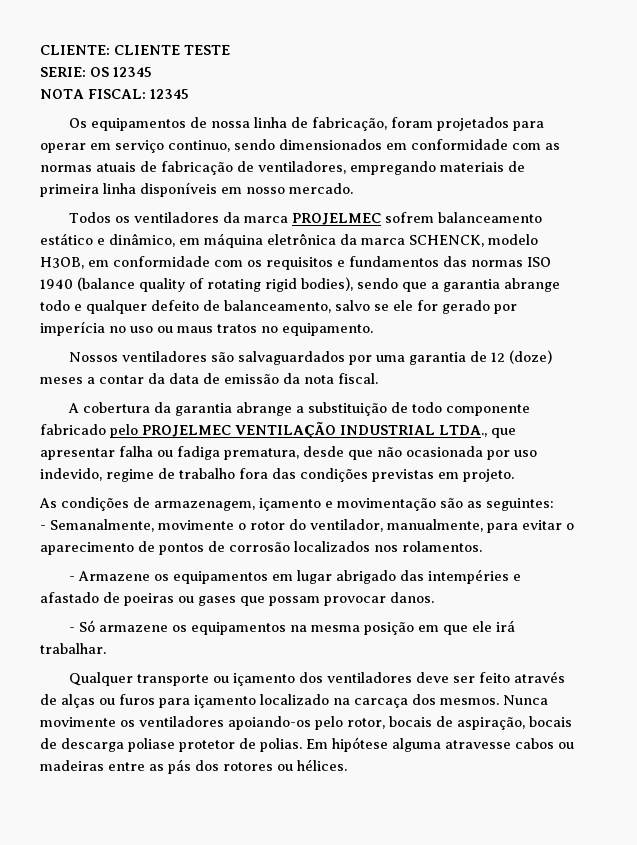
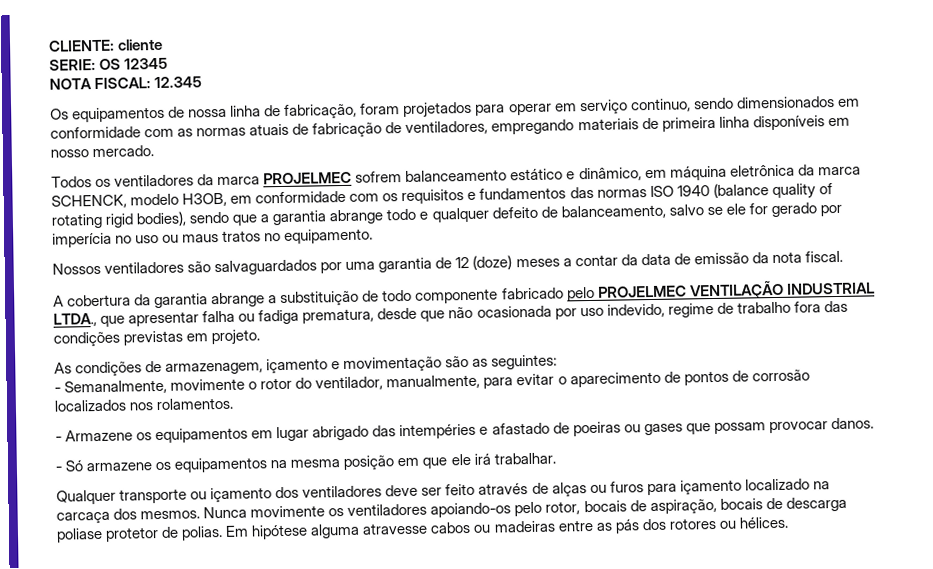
[114,45,230,55] CLIENTE TESTE -> [117,38,164,51] cliente
[150,89,189,99] 12345 -> [154,76,203,89] 12.345

